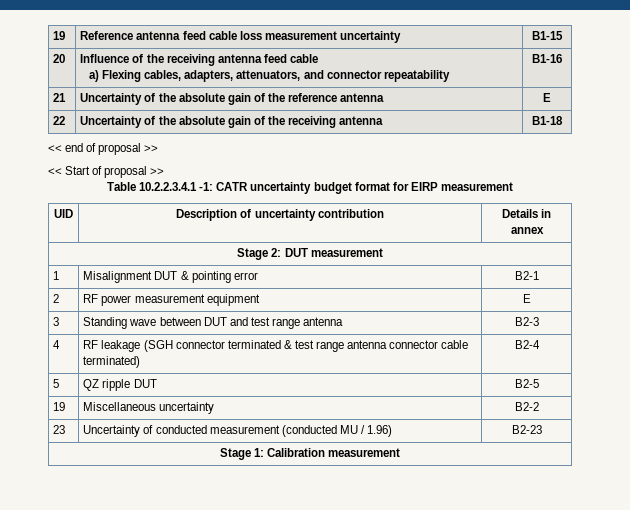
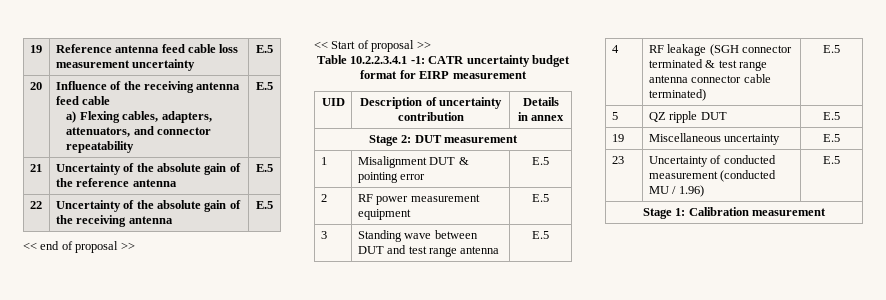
[532,31,563,40] B1-15 -> [256,45,273,53] E.5
[532,54,562,63] B1-16 -> [256,82,273,90] E.5
[543,93,551,102] E -> [256,164,273,172] E.5
[532,116,563,125] B1-18 -> [256,201,273,209] E.5
[514,271,539,280] B2-1 -> [532,157,549,165] E.5
[522,294,531,303] E -> [532,194,549,202] E.5
[514,317,539,326] B2-3 -> [532,231,549,239] E.5
[514,340,540,349] B2-4 -> [823,45,840,53] E.5
[514,379,539,388] B2-5 -> [823,112,840,120] E.5
[514,402,539,411] B2-2 -> [823,134,840,142] E.5
[511,425,542,434] B2-23 -> [823,156,840,164] E.5

